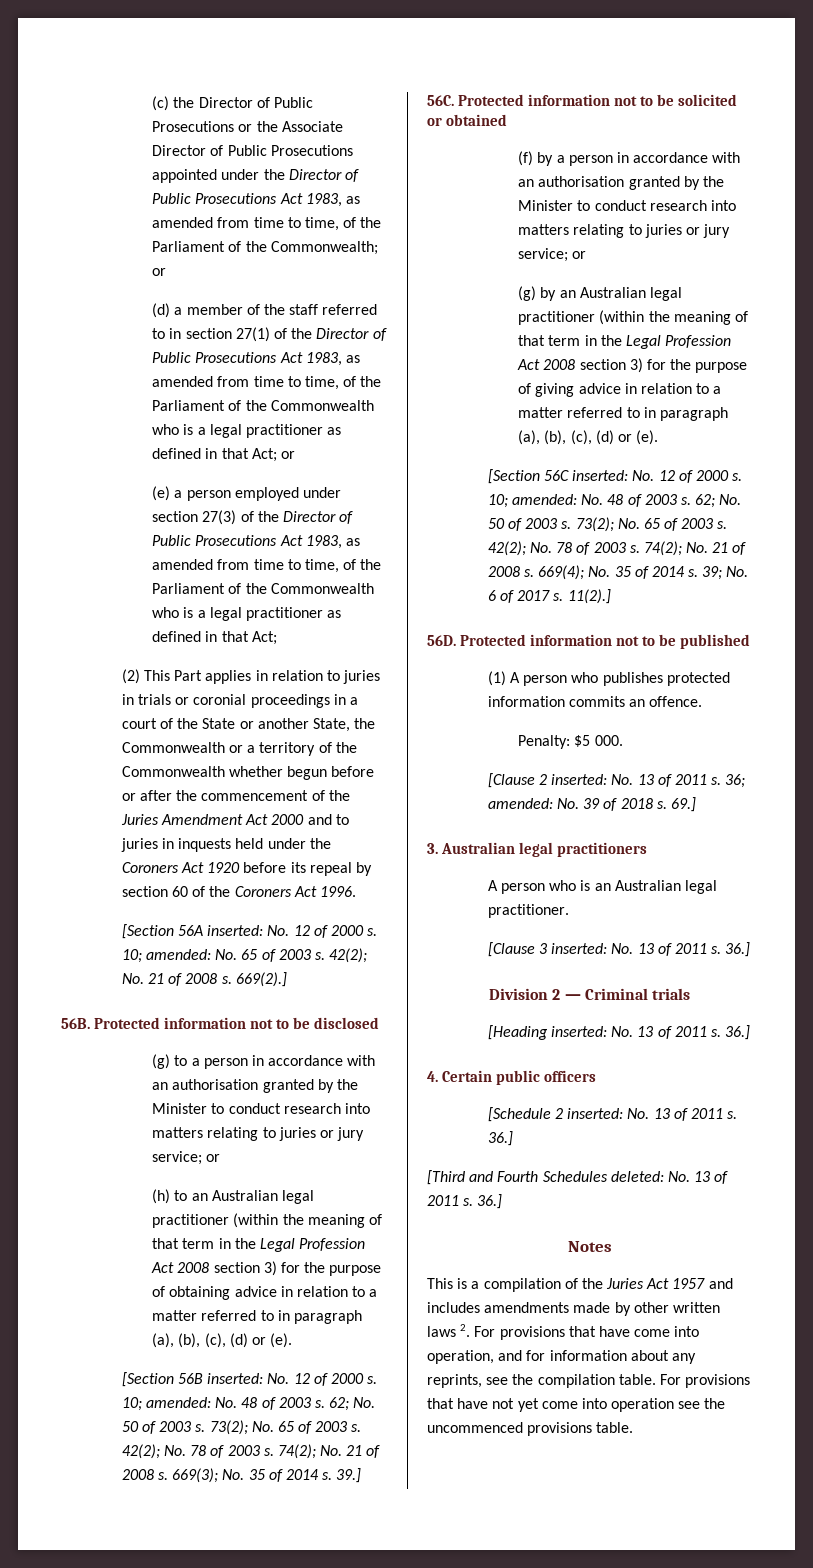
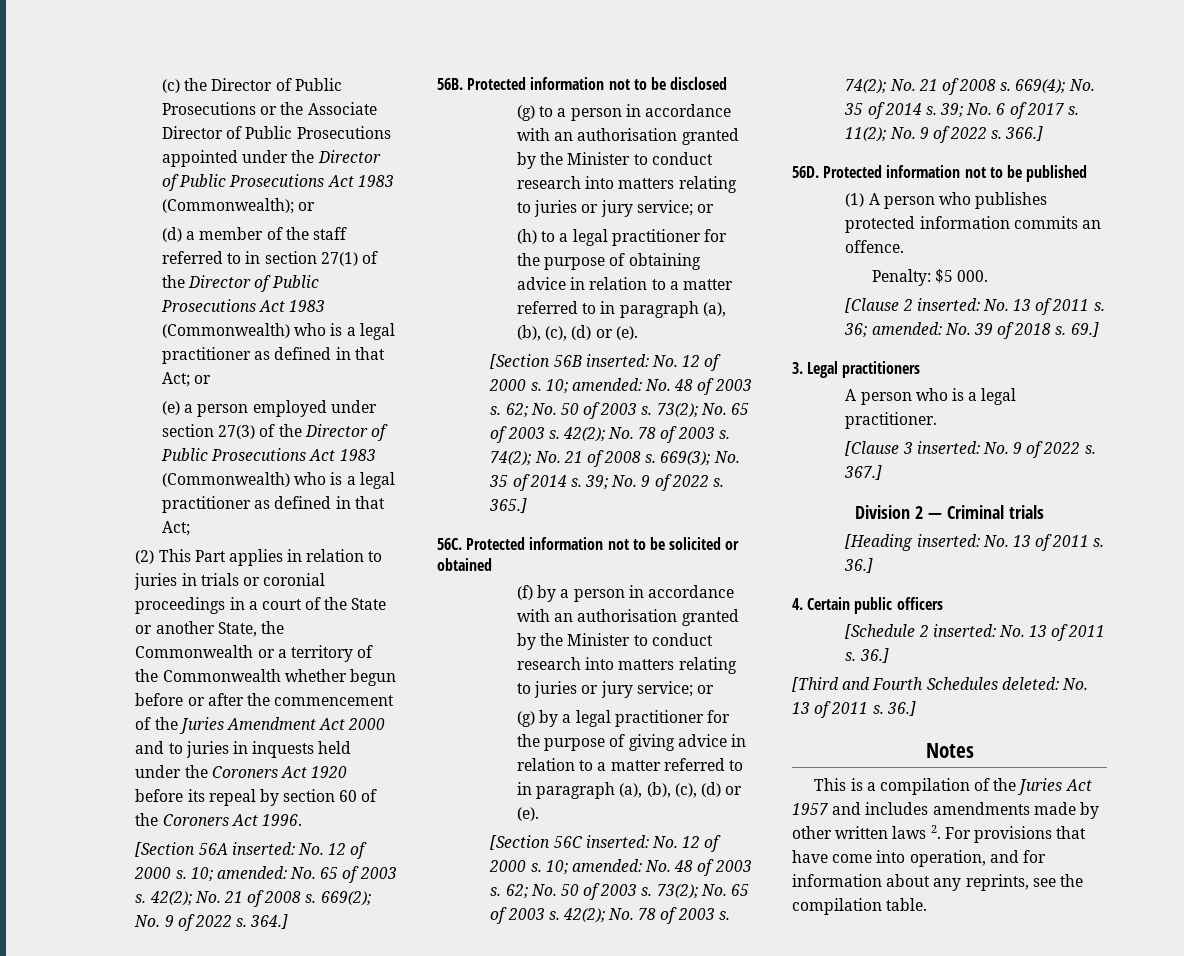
[305,193,360,207] [152,217,382,231] [152,241,378,255] 1983, as amended from time to time, of the Parliament of the Commonwealth; -> [357,175,394,187] [162,198,295,214] 1983 (Commonwealth);
[305,352,360,366] [152,376,382,390] [152,400,374,411] 1983, as amended from time to time, of the Parliament of the Commonwealth -> [289,300,326,312] [162,323,291,338] 1983 (Commonwealth)
[305,535,360,549] [152,559,382,573] [152,583,374,594] 1983, as amended from time to time, of the Parliament of the Commonwealth -> [339,449,376,461] [162,472,291,487] 1983 (Commonwealth)
[235,972,287,987] 669(2).] -> [320,891,371,906] [134,914,289,931] 669(2); No. 9 of 2022 s. 364.]
[191,1190,314,1204] [152,1213,382,1228] [152,1238,366,1252] [151,1261,277,1276] an Australian legal practitioner (within the meaning of that term in the Legal Profession Act 2008 section 3) -> [559,229,701,246] a legal practitioner
[336,1468,362,1483] 39.] -> [585,474,725,491] [489,498,528,513] 39; No. 9 of 2022 s. 365.]
[559,287,682,301] [518,310,748,325] [518,335,732,349] [517,358,643,373] an Australian legal practitioner (within the meaning of that term in the Legal Profession Act 2008 section 3) -> [562,710,704,727] a legal practitioner
[567,589,611,604] 11(2).] -> [845,126,1044,143] 11(2); No. 9 of 2022 s. 366.]
[441,842,554,857] Australian legal -> [807,361,839,378] Legal
[594,880,681,891] an Australian -> [968,392,978,401] a
[637,942,751,957] 13 of 2011 s. 36.] -> [1013,441,1096,458] [844,465,883,480] 9 of 2022 s. 367.]
[659,1374,751,1388] [427,1398,726,1412] [427,1422,634,1436] For provisions that have not yet come into operation see the uncommenced provisions table. -> (928, 904) none

